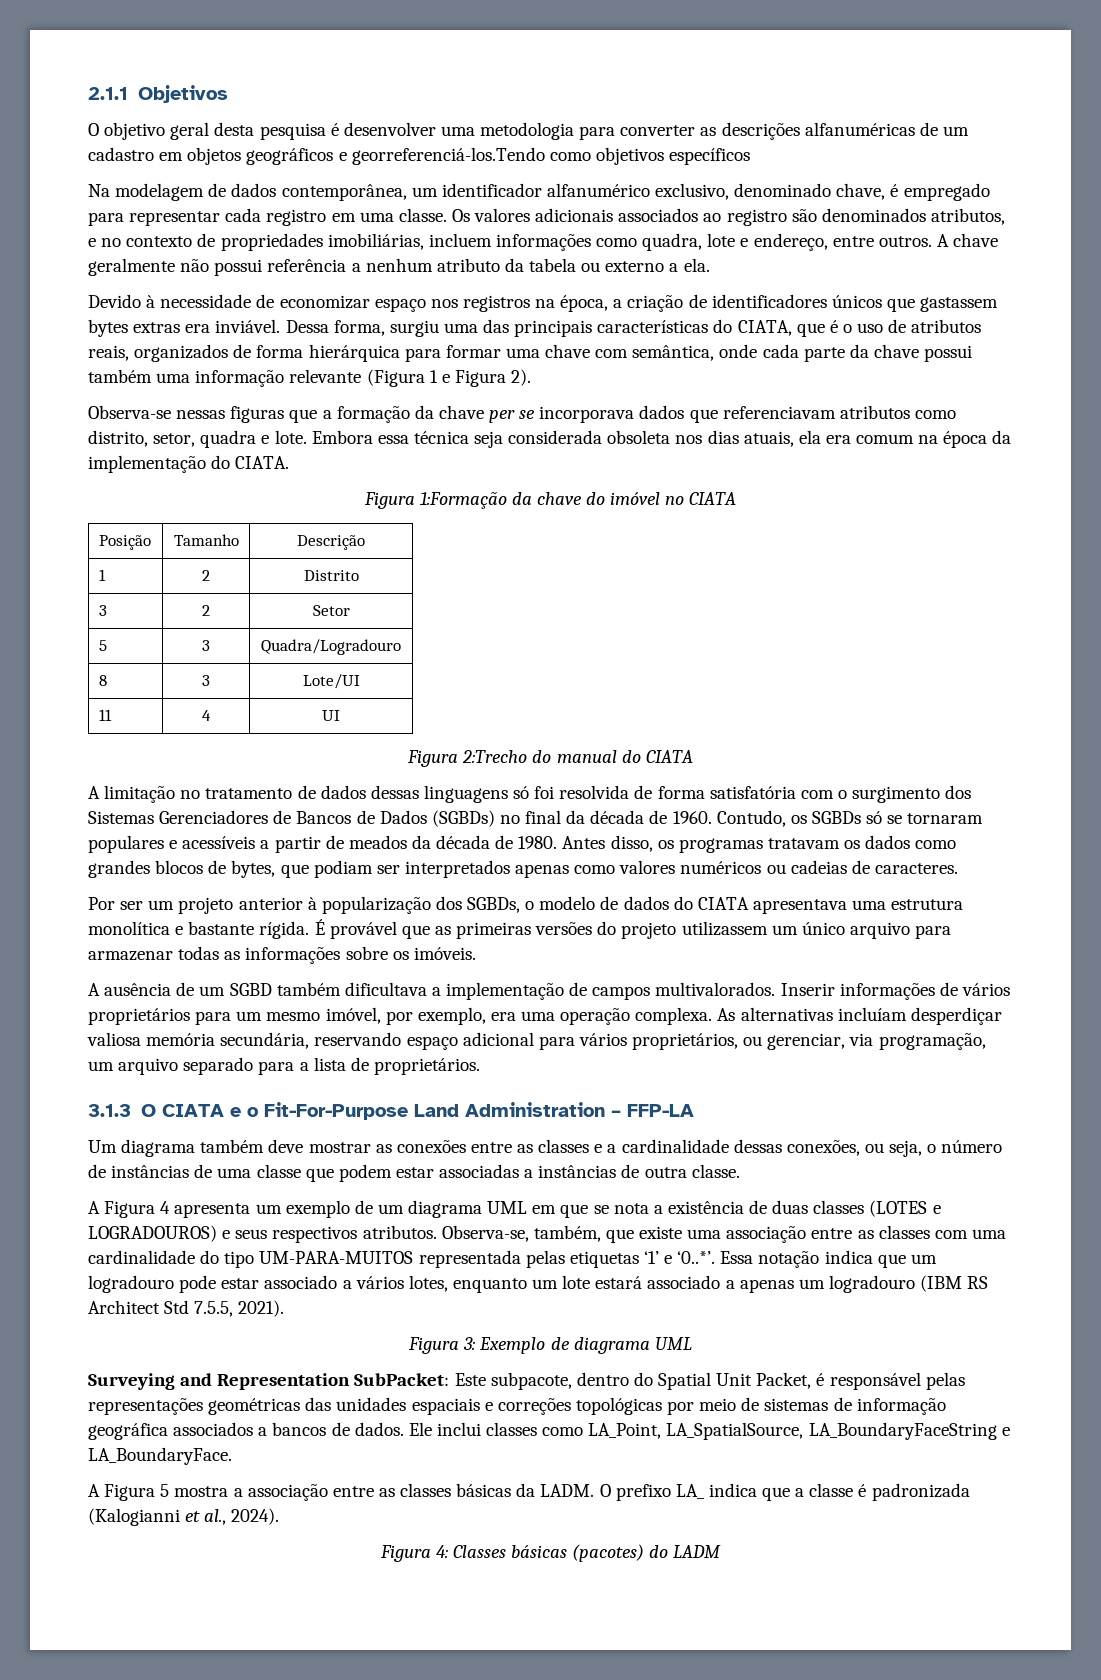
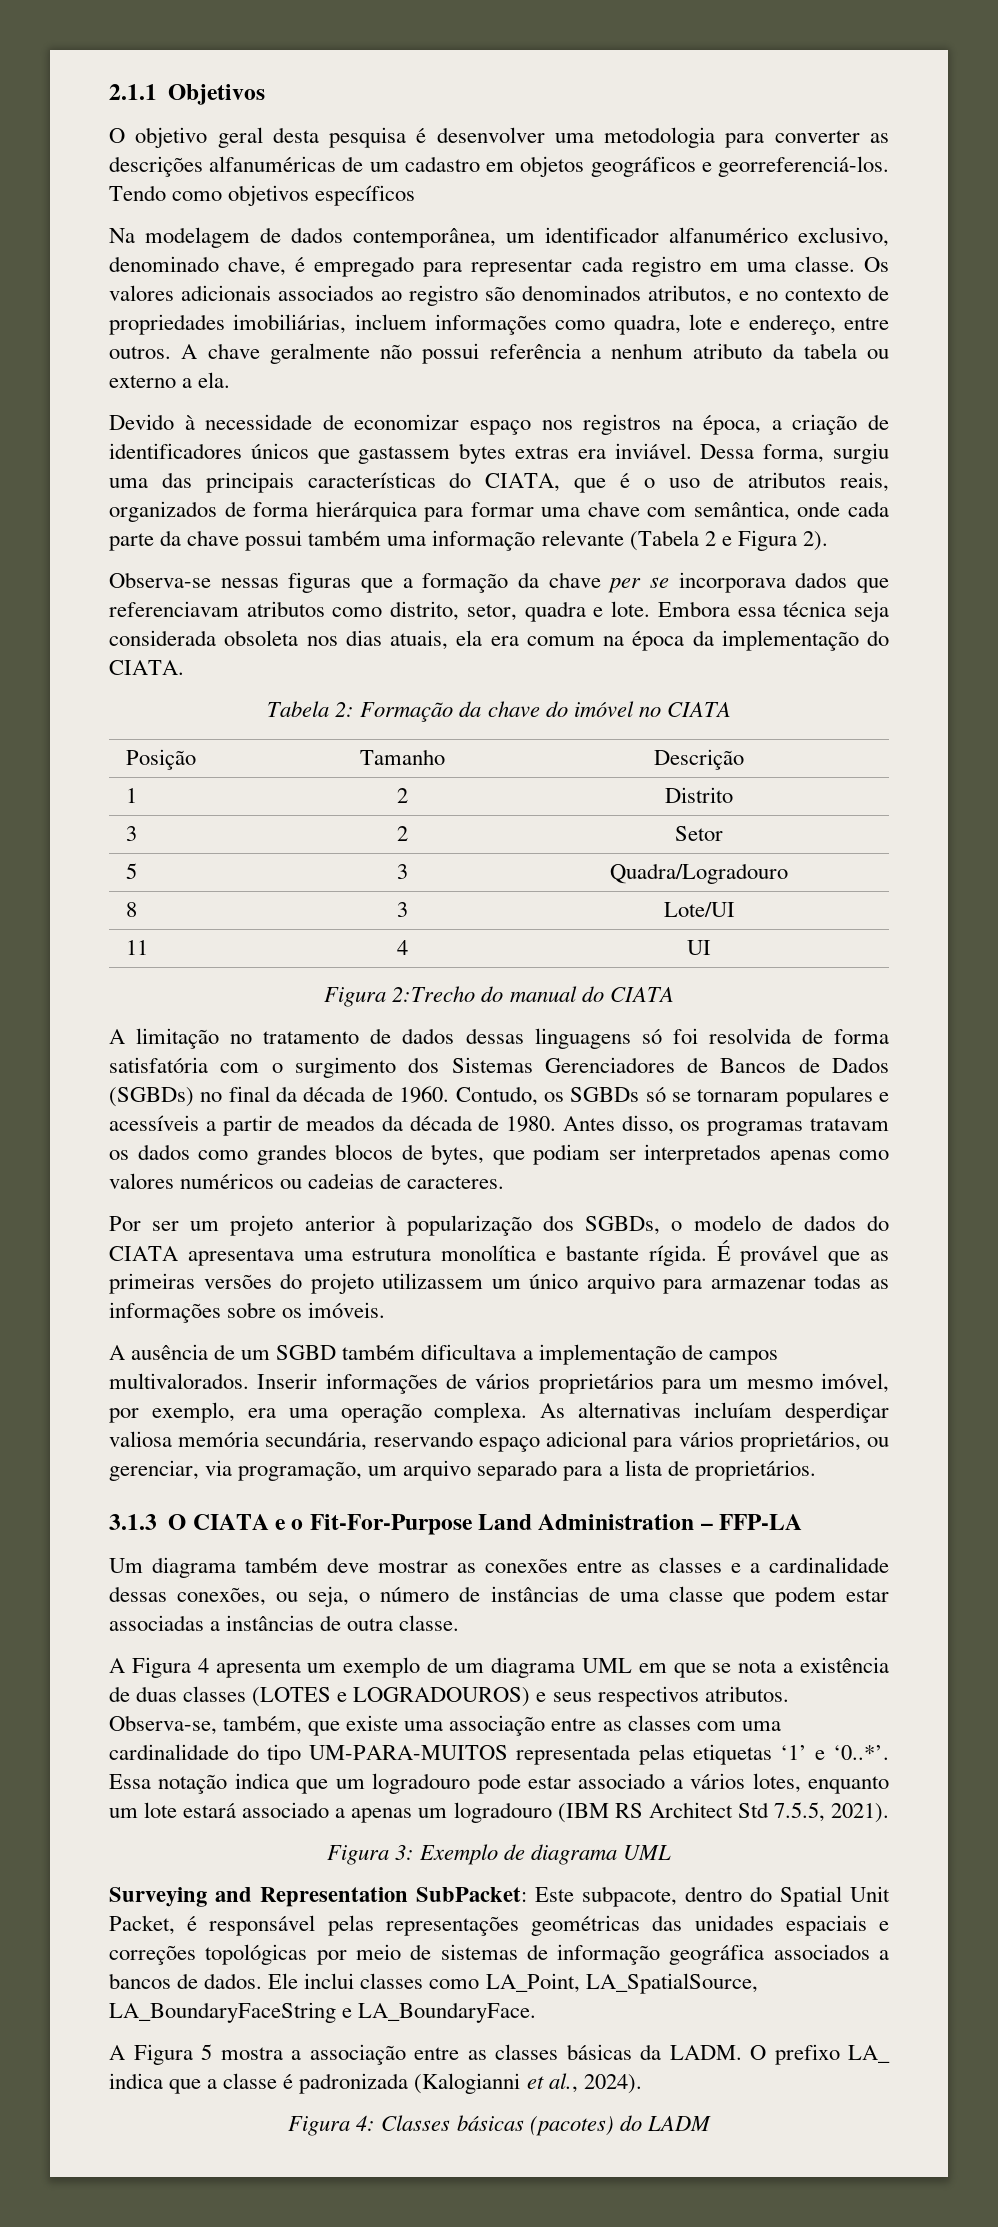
[351,147,545,165] georreferenciá-los.Tendo -> [718,156,889,177] [109,185,166,201] georreferenciá-los. Tendo
[366,369,438,387] (Figura 1 -> [629,530,716,551] (Tabela 2
[363,491,507,509] Figura 1:Formação -> [267,701,454,722] Tabela 2: Formação

